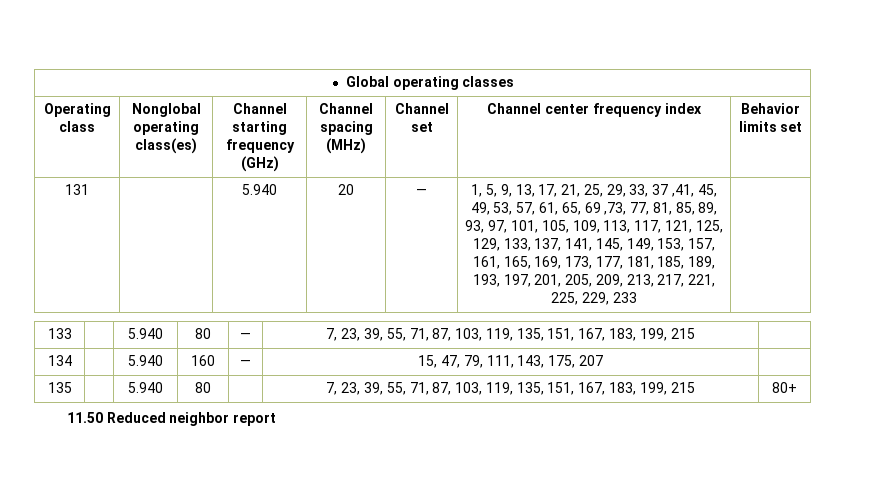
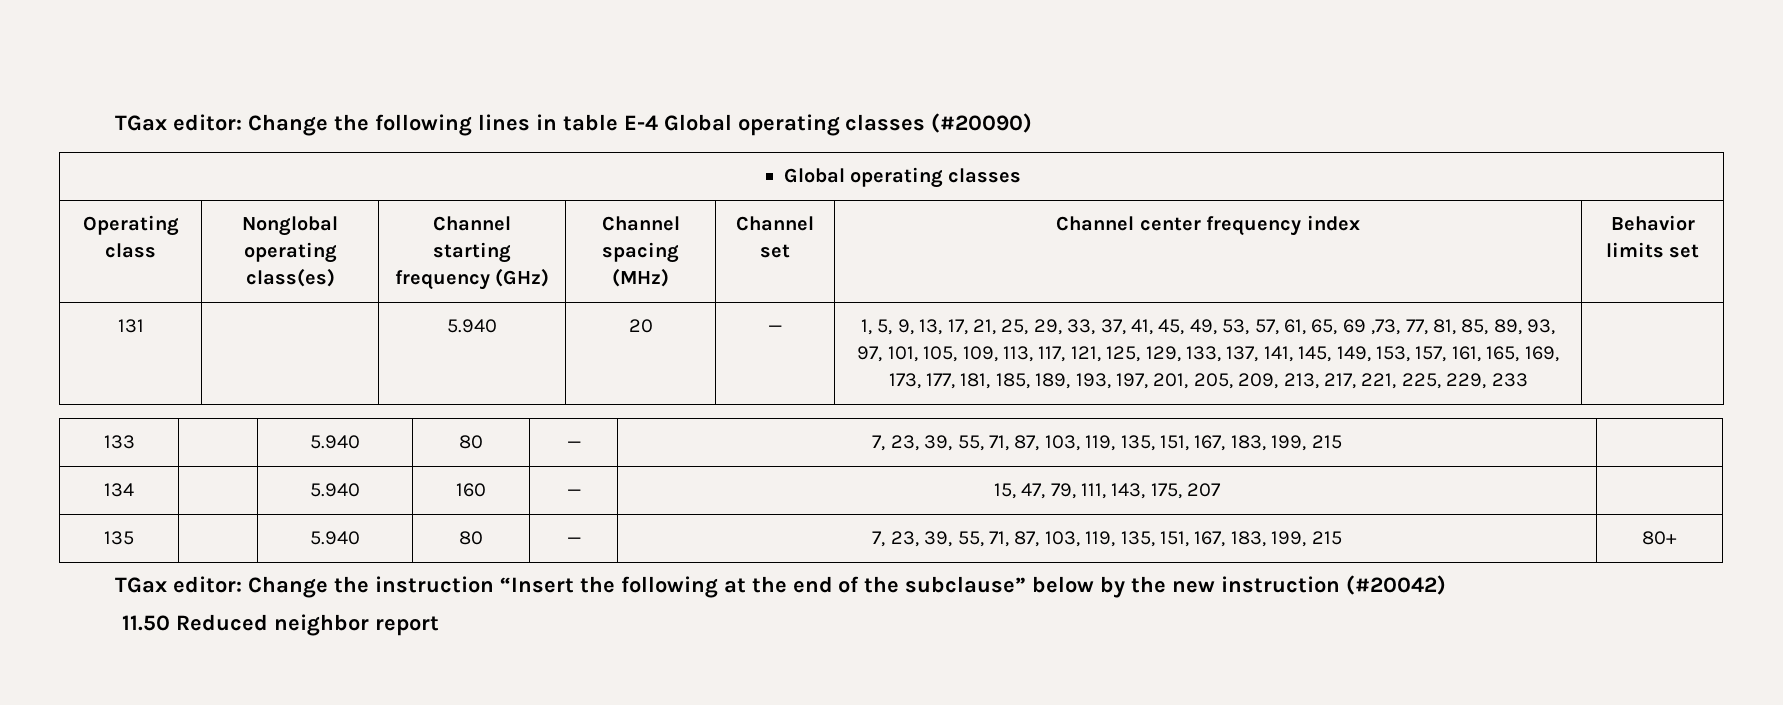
(345, 81) none -> [115,113,1033,136] TGax editor: Change the following lines in table E-4 Global operating classes (#20090) //
[652,184,695,197] 37 ,41, -> [1100,319,1153,335] 37, 41,
(211, 387) none -> [566,537,581,544] —
(797, 387) none -> [115,575,1446,598] // TGax editor: Change the instruction “Insert the following at the end of the subclause” below by the new instruction (#20042)

